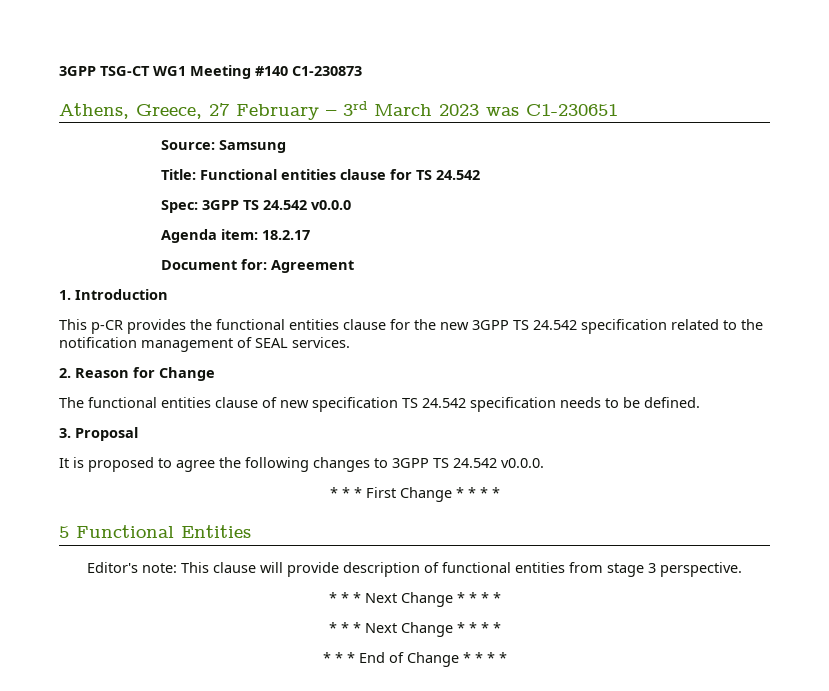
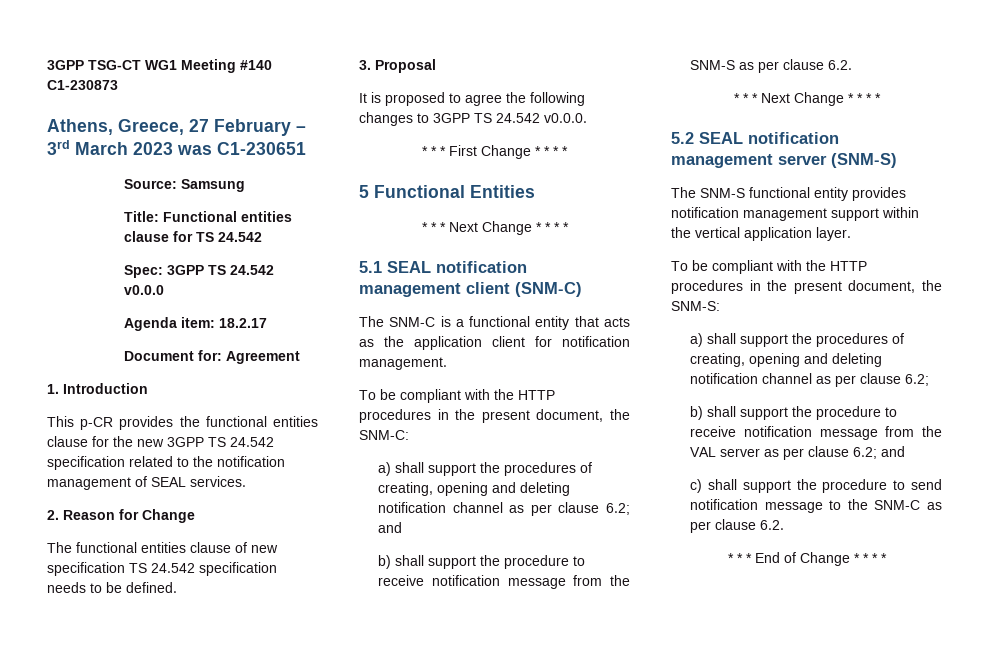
[87,562,742,577] [328,592,501,607] [328,622,501,637] Editor's note: This clause will provide description of functional entities from stage 3 perspective. // * * * Next Change * * * * // * * * Next Change * * * * -> [421,221,569,235] [359,261,527,273] [359,282,582,297] [359,316,630,330] [359,336,630,350] [359,357,447,370] [359,389,555,403] [359,409,630,423] [359,430,409,440] [378,462,593,476] [378,482,571,496] [378,502,630,516] [378,522,403,533] [378,555,586,569] [378,575,630,589] [690,59,853,73] [733,92,881,106] [671,132,839,144] [671,153,897,168] [671,187,906,201] [671,207,919,221] [671,227,851,241] [671,260,867,274] [671,280,942,294] [671,301,720,311] [690,333,905,347] [690,353,883,367] [690,373,930,387] [690,406,898,420] [690,426,942,440] [690,446,906,460] [690,479,942,493] [690,499,942,513] [690,519,785,533] * * * Next Change * * * * // 5.1 SEAL notification management client (SNM-C) // The SNM-C is a functional entity that acts as the application client for notification management. // To be compliant with the HTTP procedures in the present document, the SNM-C: // a) shall support the procedures of creating, opening and deleting notification channel as per clause 6.2; and // b) shall support the procedure to receive notification message from the SNM-S as per clause 6.2. // * * * Next Change * * * * // 5.2 SEAL notification management server (SNM-S) // The SNM-S functional entity provides notification management support within the vertical application layer. // To be compliant with the HTTP procedures in the present document, the SNM-S: // a) shall support the procedures of creating, opening and deleting notification channel as per clause 6.2; // b) shall support the procedure to receive notification message from the VAL server as per clause 6.2; and // c) shall support the procedure to send notification message to the SNM-C as per clause 6.2.

